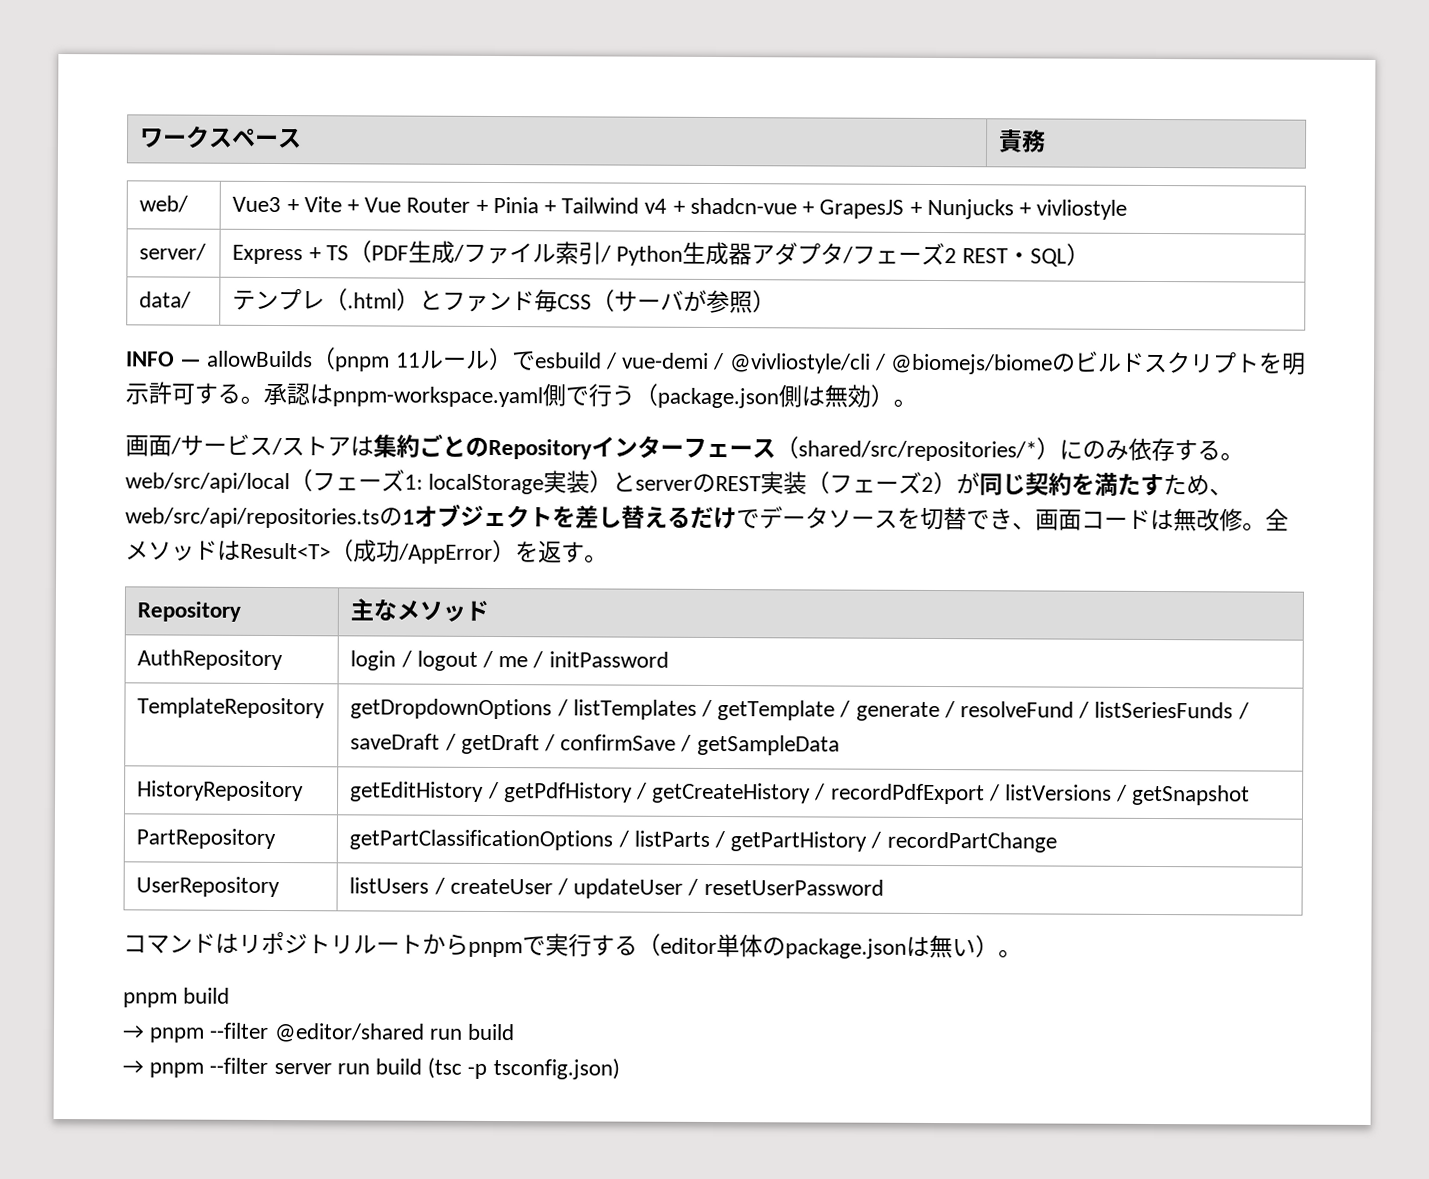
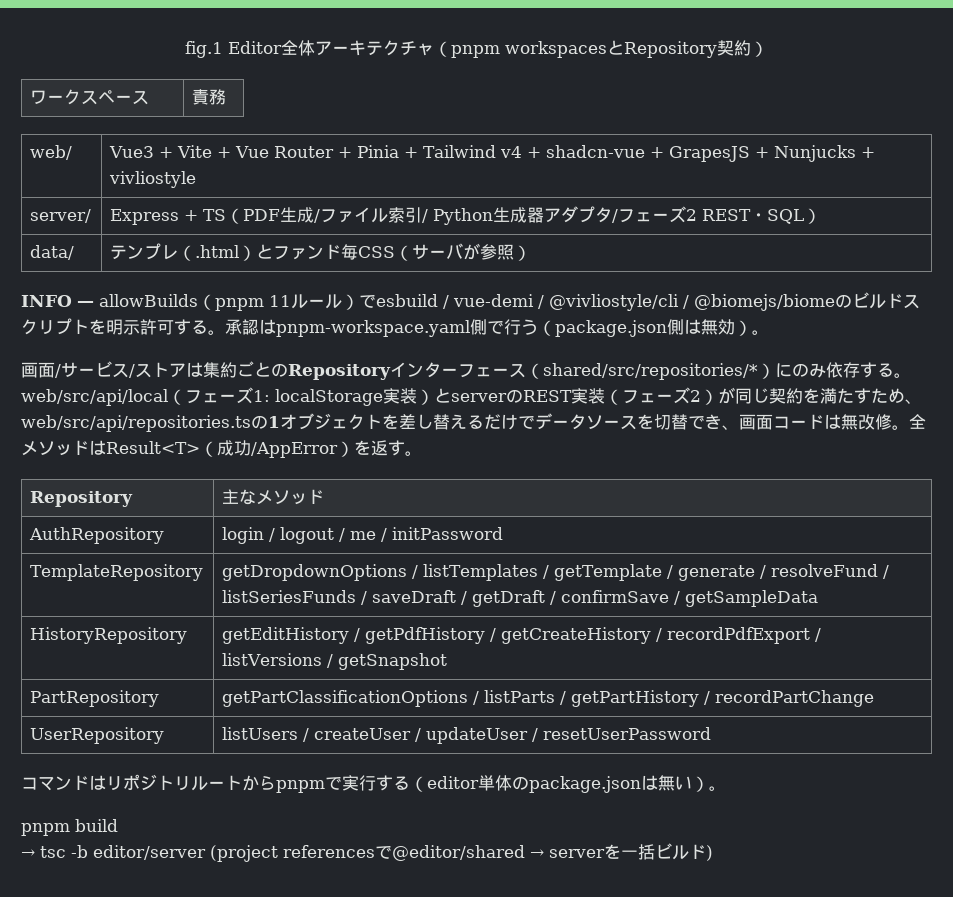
(140, 138) none -> [185,40,768,58] fig.1 Editor全体アーキテクチャ（pnpm workspacesとRepository契約） //
[149,1022,516,1043] [122,1057,620,1080] pnpm --filter @editor/shared run build // → pnpm --filter server run build (tsc -p tsconfig.json) -> [40,843,713,862] tsc -b editor/server (project referencesで@editor/shared → serverを一括ビルド)

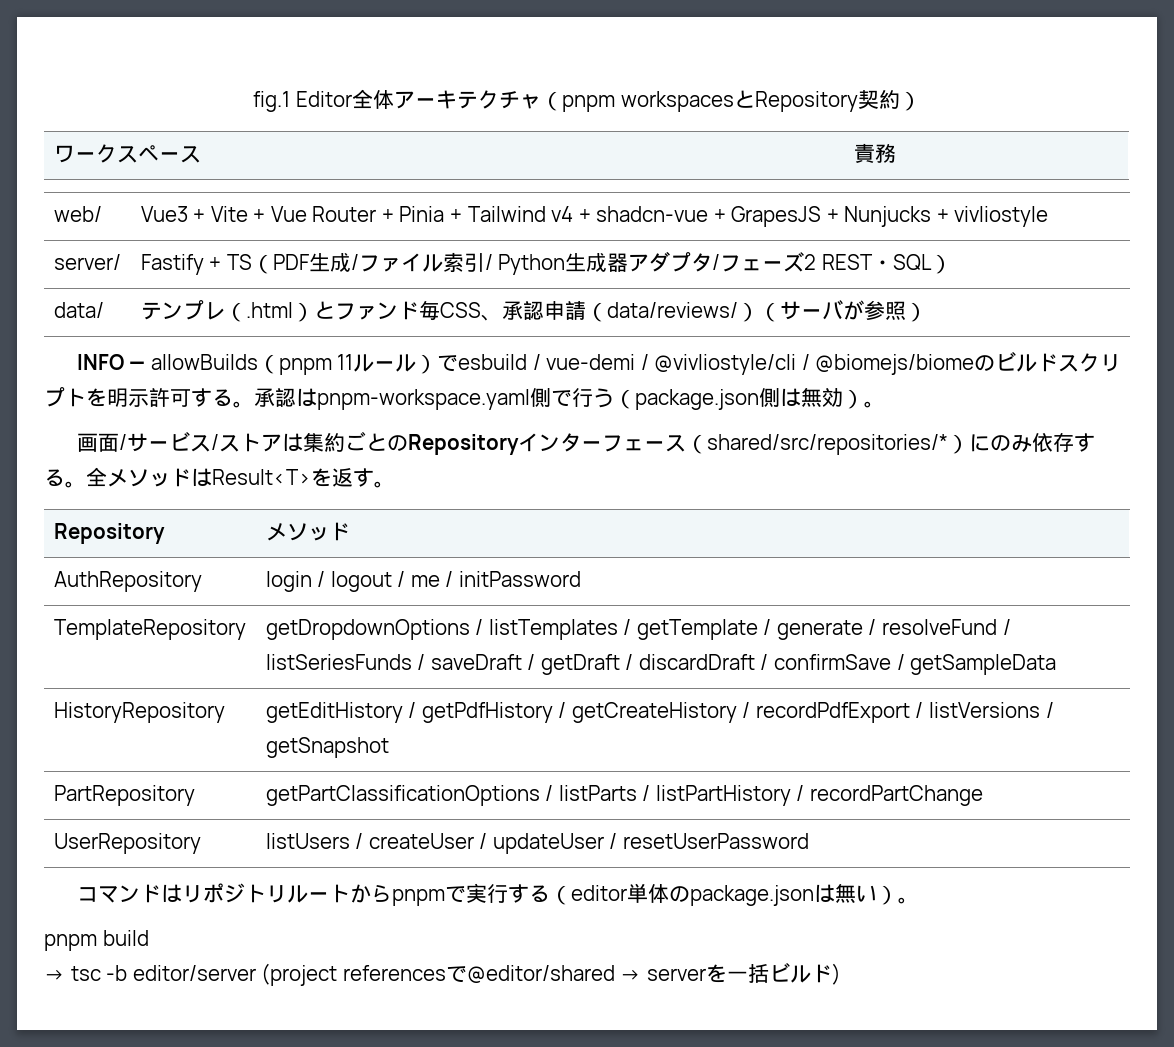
[110,209,180,225] Express -> [140,254,204,275] Fastify
(396, 252) none -> [480,301,759,322] 、承認申請（data/reviews/）
[21,387,922,406] [21,413,909,432] web/src/api/local（フェーズ1: localStorage実装）とserverのREST実装（フェーズ2）が同じ契約を満たすため、web/src/api/repositories.tsの1オブジェクトを差し替えるだけでデータソースを切替でき、画面コードは無改修。 -> (86, 484) none
[200,440,354,458] （成功/AppError） -> (311, 477) none
[222,489,257,505] 主な -> (165, 533) none
(557, 598) none -> [638,654,769,670] discardDraft /
[571,690,700,707] getPartHistory -> [655,785,791,806] listPartHistory

